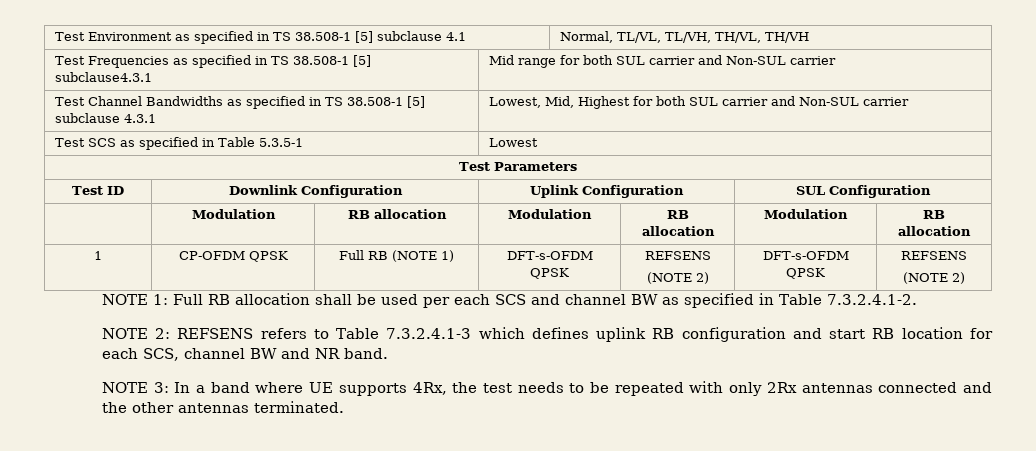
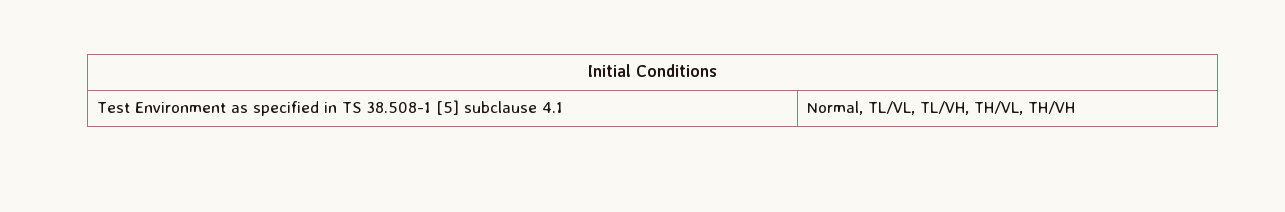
(55, 36) none -> [588,64,717,77] Initial Conditions //
[55,55,372,68] [55,72,153,82] [489,55,837,68] [55,96,426,109] [55,113,157,123] [489,96,910,109] [55,137,304,150] [489,138,539,147] [459,162,577,171] [72,186,124,195] [228,185,403,198] [530,185,684,198] [796,185,931,198] [191,209,276,219] [347,209,447,219] [508,209,592,219] [666,210,689,219] [641,226,715,236] [764,209,848,219] [923,210,945,219] [898,226,971,236] [94,251,102,260] [178,251,288,262] [339,250,454,262] [506,251,593,260] [530,268,569,279] [644,251,711,260] [646,272,709,284] [762,251,849,260] [786,268,825,279] [901,251,967,260] [903,272,965,284] [101,293,917,308] [101,327,993,342] [101,348,388,361] [101,381,992,396] [101,401,344,413] // Test Frequencies as specified in TS 38.508-1 [5] subclause4.3.1 | Mid range for both SUL carrier and Non-SUL carrier // Test Channel Bandwidths as specified in TS 38.508-1 [5] subclause 4.3.1 | Lowest, Mid, Highest for both SUL carrier and Non-SUL carrier // Test SCS as specified in Table 5.3.5-1 | Lowest // Test Parameters // Test ID | Downlink Configuration | Uplink Configuration | SUL Configuration // | Modulation | RB allocation | Modulation | RB allocation | Modulation | RB allocation // 1 | CP-OFDM QPSK | Full RB (NOTE 1) | DFT-s-OFDM QPSK | REFSENS // (NOTE 2) | DFT-s-OFDM QPSK | REFSENS // (NOTE 2) // NOTE 1: Full RB allocation shall be used per each SCS and channel BW as specified in Table 7.3.2.4.1-2. // NOTE 2: REFSENS refers to Table 7.3.2.4.1-3 which defines uplink RB configuration and start RB location for each SCS, channel BW and NR band. // NOTE 3: In a band where UE supports 4Rx, the test needs to be repeated with only 2Rx antennas connected and the other antennas terminated. -> (1075, 107) none

